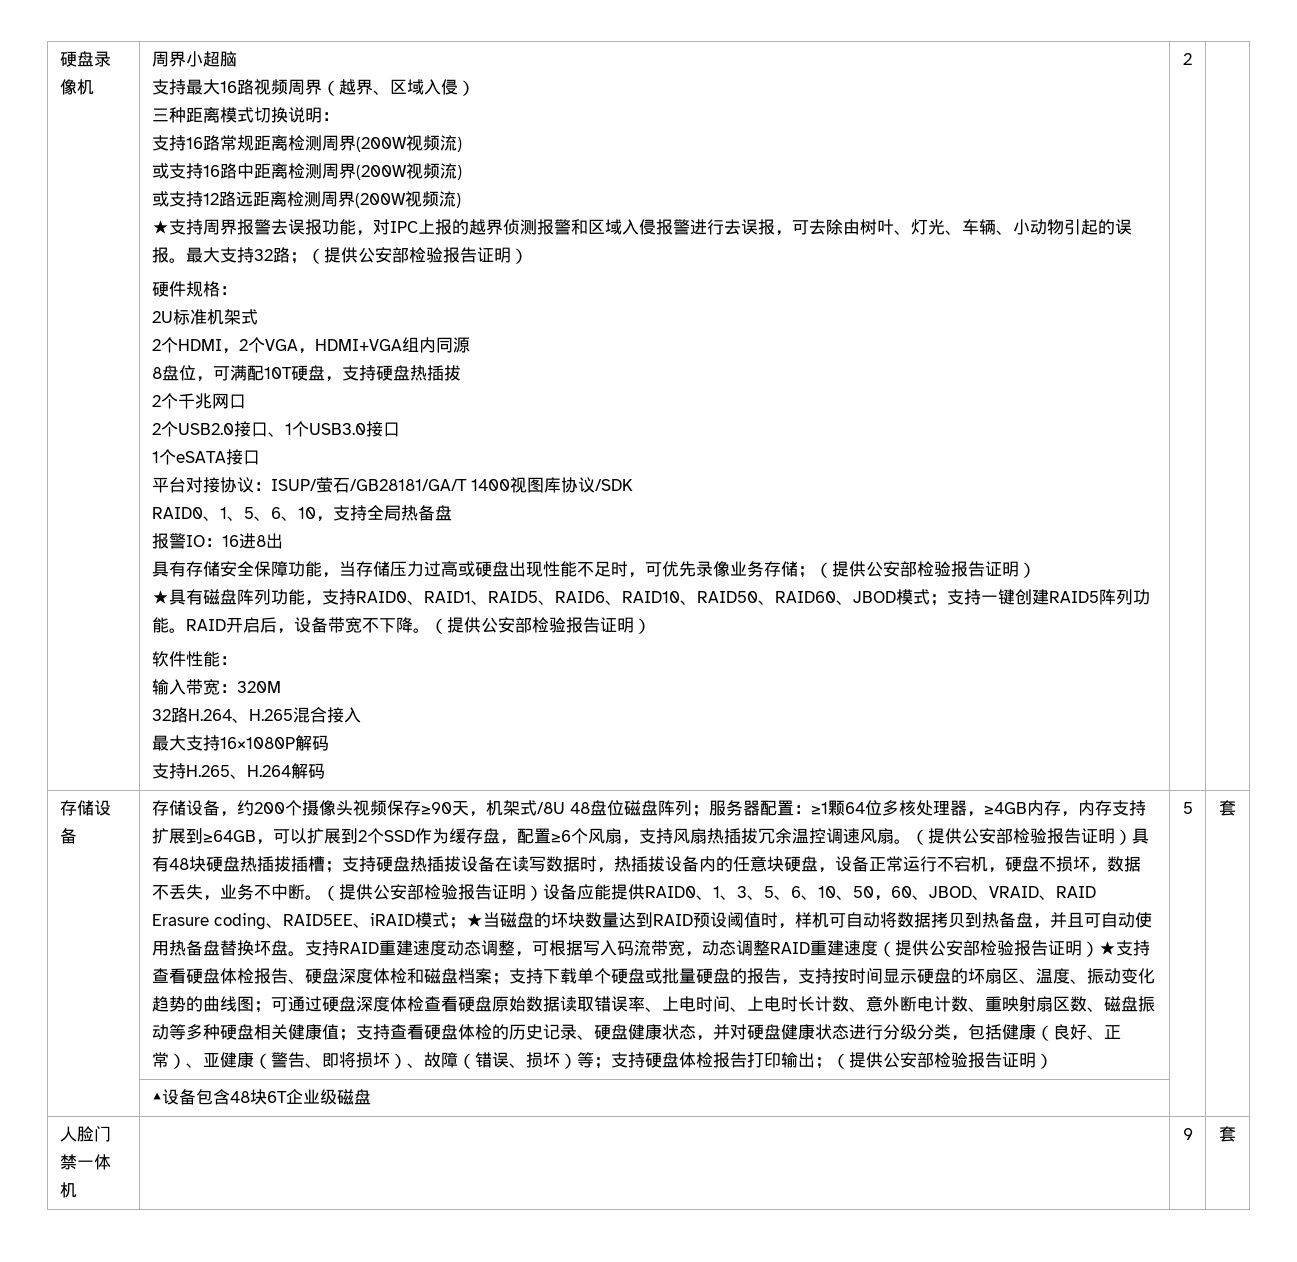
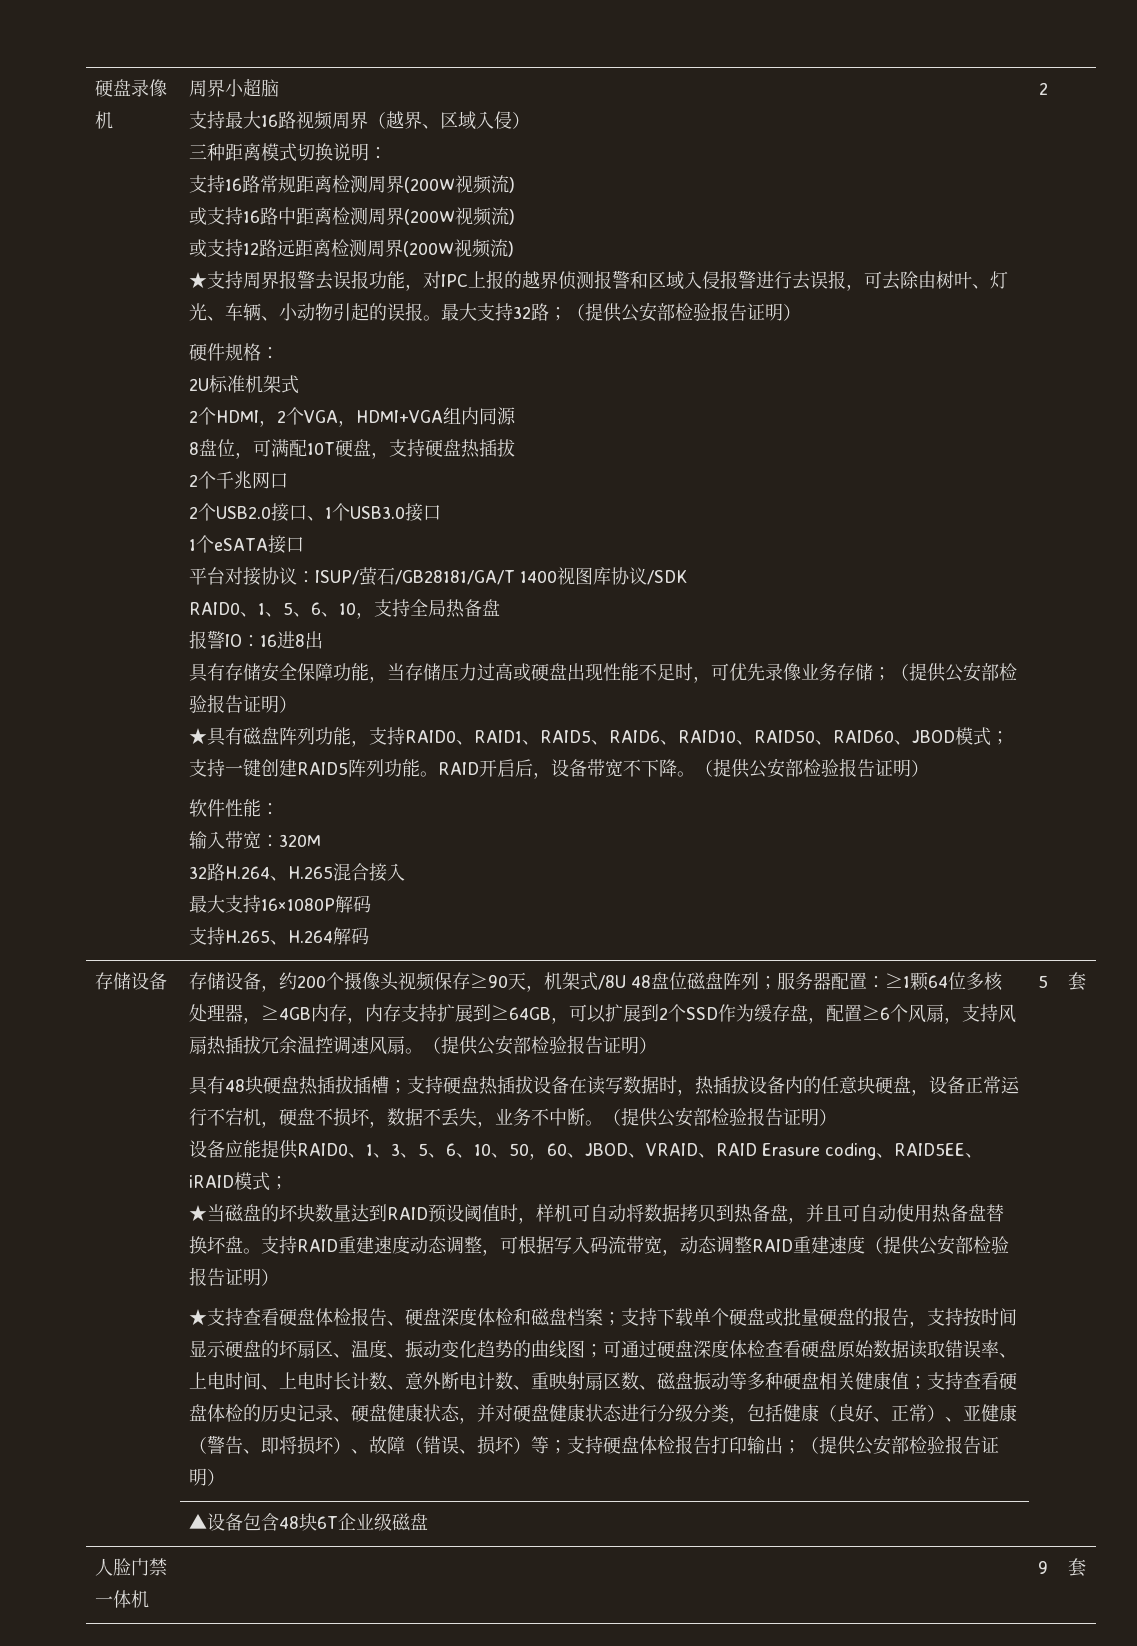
(1132, 837) none -> (658, 1045) //
(543, 893) none -> (838, 1117) //
(466, 923) none -> (289, 1183) //
(1099, 949) none -> (280, 1277) //

